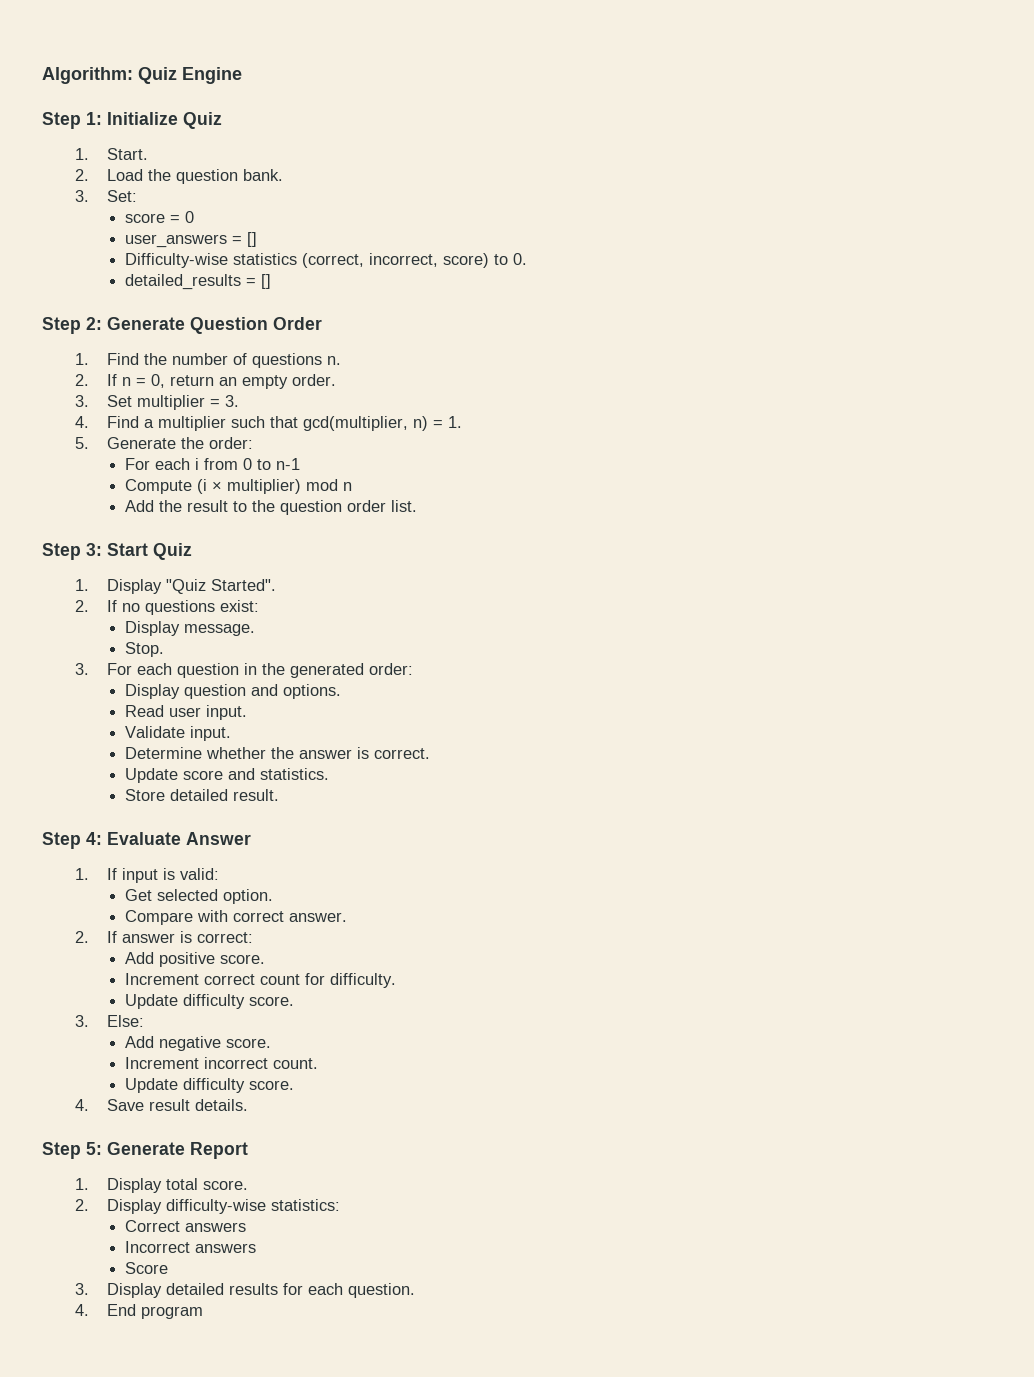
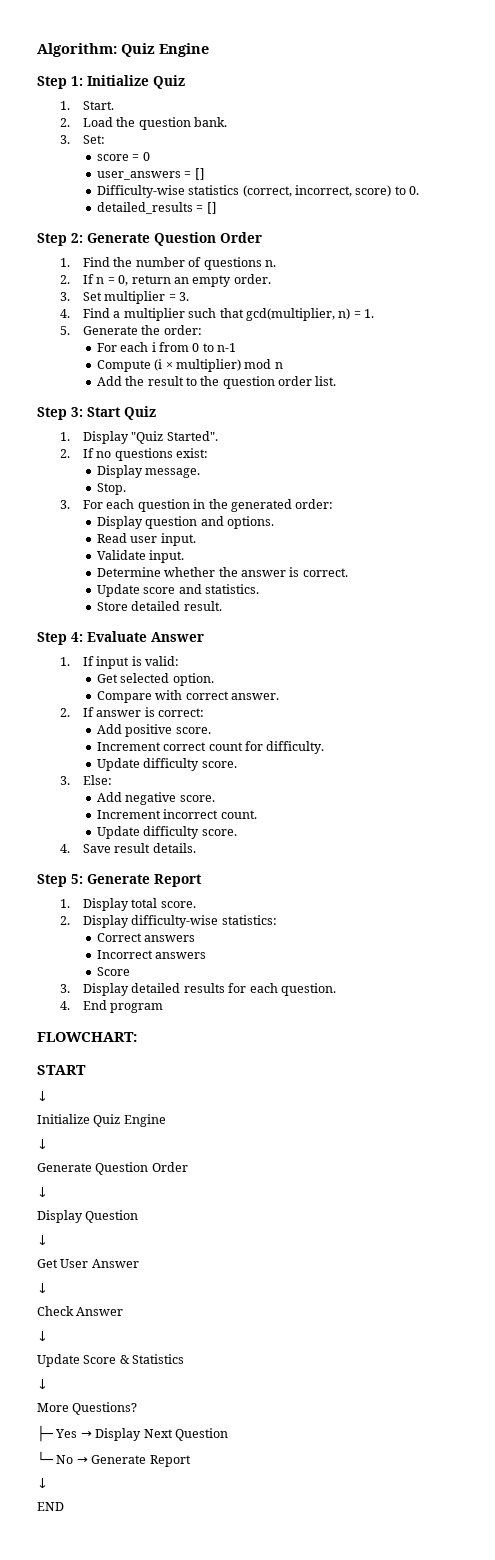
(204, 1312) none -> [37,1032,137,1042] [37,1065,86,1075] [37,1091,48,1101] [37,1114,166,1127] [37,1139,48,1149] [37,1162,188,1175] [37,1187,48,1197] [37,1210,139,1223] [37,1235,48,1245] [37,1259,139,1268] [37,1283,48,1293] [37,1306,124,1316] [37,1331,48,1341] [37,1354,185,1367] [37,1379,48,1389] [37,1402,138,1415] [37,1425,228,1442] [37,1451,191,1467] [37,1478,48,1488] [37,1502,64,1511] // FLOWCHART: // START // ↓ // Initialize Quiz Engine // ↓ // Generate Question Order // ↓ // Display Question // ↓ // Get User Answer // ↓ // Check Answer // ↓ // Update Score & Statistics // ↓ // More Questions? // ├─ Yes → Display Next Question // └─ No → Generate Report // ↓ // END

